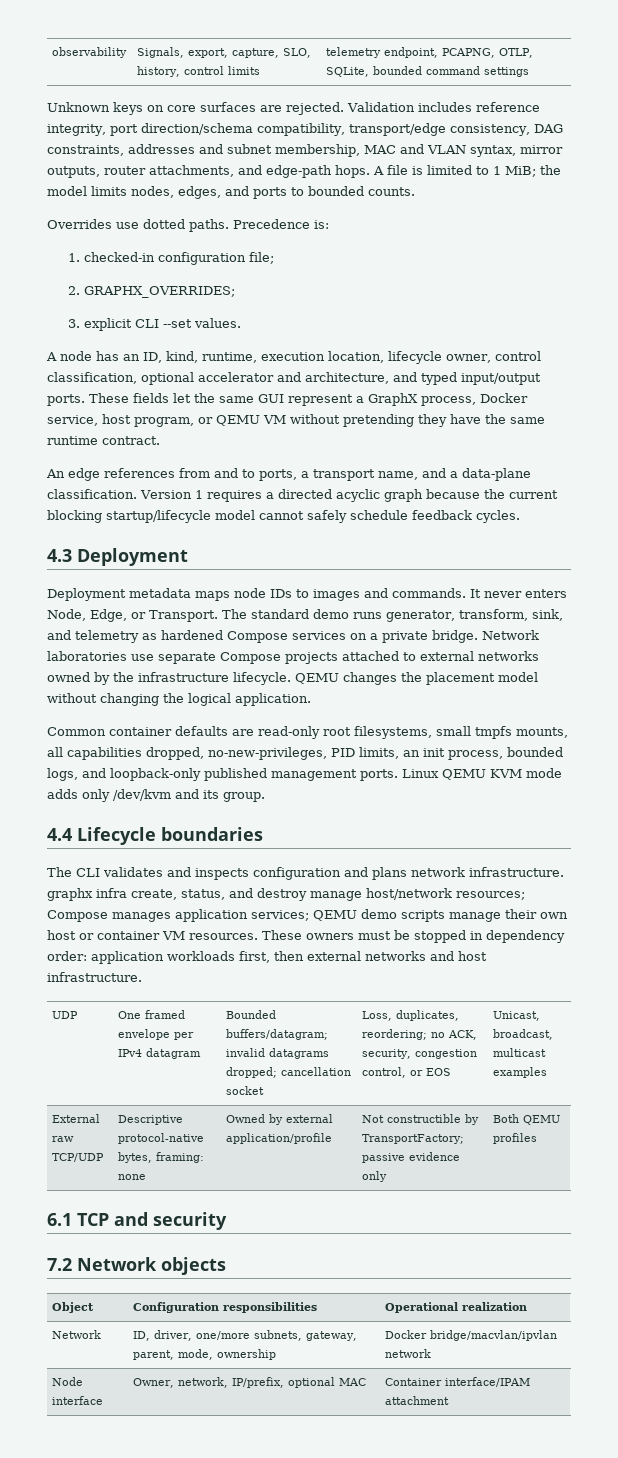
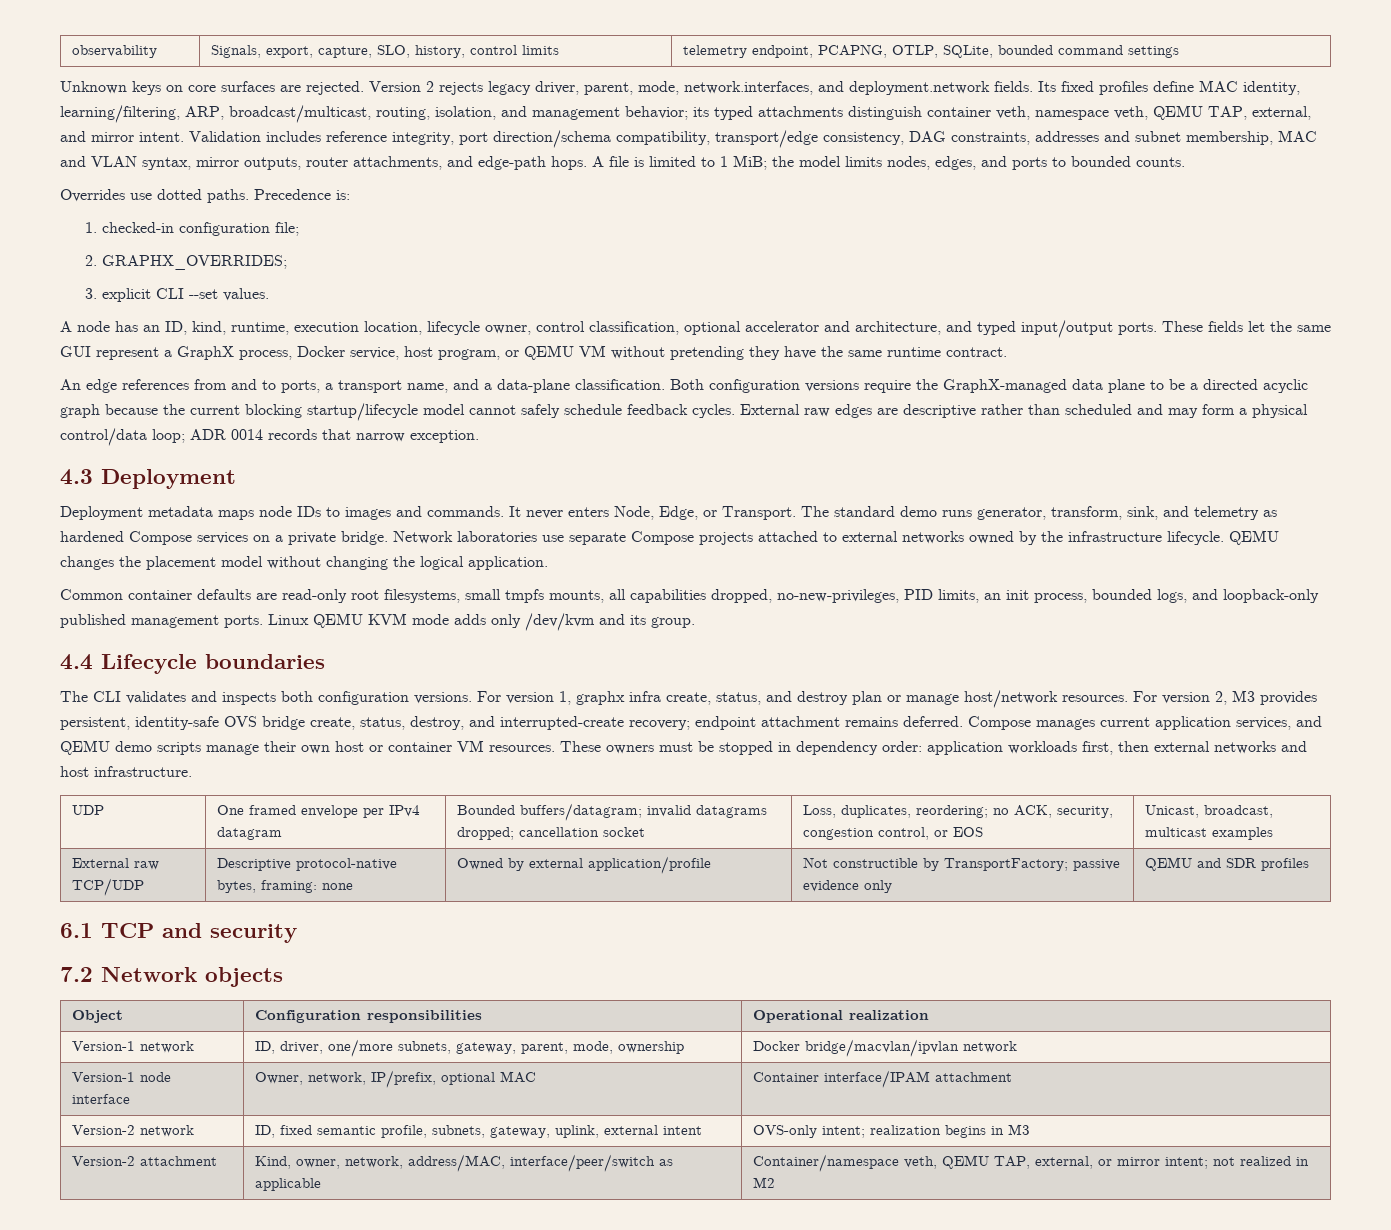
(344, 108) none -> [369,80,1300,95] [60,105,1311,123] [60,131,184,142] Version 2 rejects legacy driver, parent, mode, network.interfaces, and deployment.network fields. Its fixed profiles define MAC identity, learning/filtering, ARP, broadcast/multicast, routing, isolation, and management behavior; its typed attachments distinguish container veth, namespace veth, QEMU TAP, external, and mirror intent.
[140,490,262,502] Version 1 requires -> [670,379,1185,393] Both configuration versions require the GraphX-managed data plane to be
(520, 516) none -> [740,404,1308,418] [60,428,479,446] External raw edges are descriptive rather than scheduled and may form a physical control/data loop; ADR 0014 records that narrow exception.
[253,867,564,880] configuration and plans network infrastructure. -> [281,691,571,705] both configuration versions. For version 1,
[310,888,525,901] [47,909,309,922] manage host/network resources; Compose manages application services; -> [852,690,1317,708] [60,716,1322,730] plan or manage host/network resources. For version 2, M3 provides persistent, identity-safe OVS bridge create, status, destroy, and interrupted-create recovery; endpoint attachment remains deferred. Compose manages current application services, and
[493,1114,561,1125] Both QEMU -> [1145,857,1257,871] QEMU and SDR
[52,1330,102,1339] Network -> [72,1041,195,1053] Version-1 network
[52,1377,84,1386] Node -> [72,1072,172,1082] Version-1 node
(450, 1400) none -> [72,1125,195,1137] [255,1125,703,1138] [753,1124,1031,1138] [72,1156,218,1166] [255,1154,674,1172] [255,1178,322,1191] [753,1154,1310,1172] [753,1177,776,1188] // Version-2 network | ID, fixed semantic profile, subnets, gateway, uplink, external intent | OVS-only intent; realization begins in M3 // Version-2 attachment | Kind, owner, network, address/MAC, interface/peer/switch as applicable | Container/namespace veth, QEMU TAP, external, or mirror intent; not realized in M2

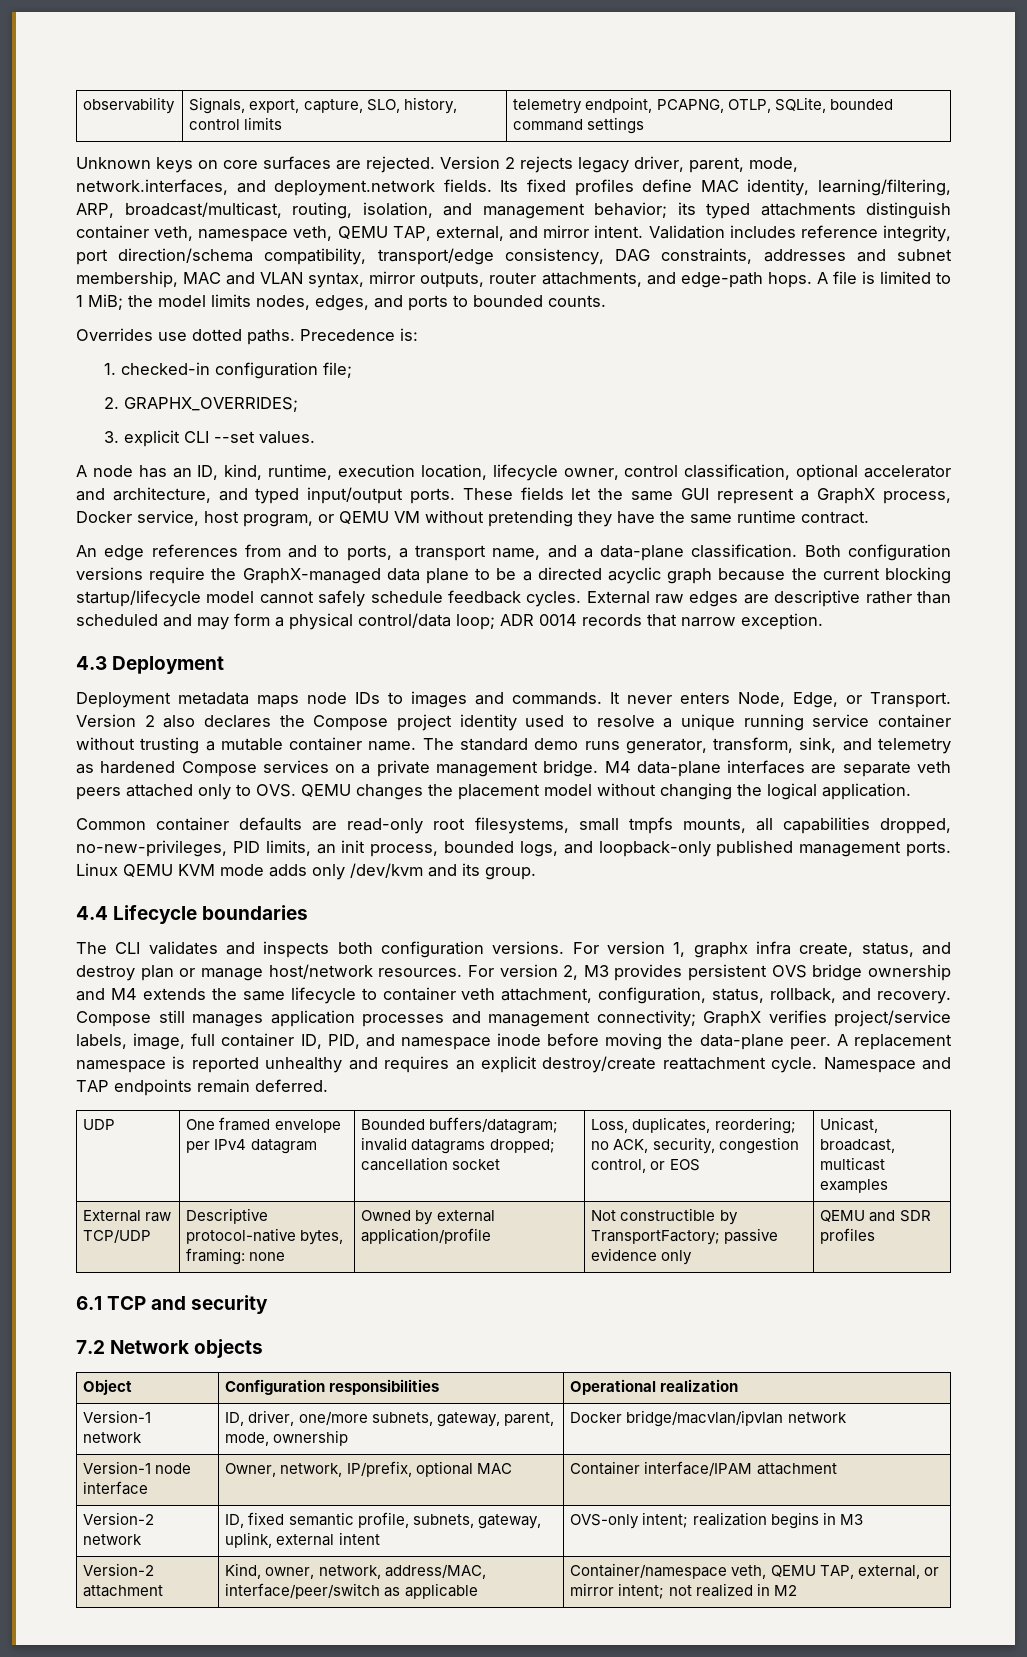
(796, 513) none -> [76,714,951,731] [76,737,417,754] Version 2 also declares the Compose project identity used to resolve a unique running service container without trusting a mutable container name.
[341,531,1224,545] bridge. Network laboratories use separate Compose projects attached to external networks owned by the infrastructure lifecycle. -> [435,760,952,777] [76,784,296,800] management bridge. M4 data-plane interfaces are separate veth peers attached only to OVS.
[60,716,1322,730] [60,740,1307,755] [60,766,192,777] persistent, identity-safe OVS bridge create, status, destroy, and interrupted-create recovery; endpoint attachment remains deferred. Compose manages current application services, and QEMU demo scripts manage their own host or container VM resources. These owners must be stopped in dependency order: application workloads first, then external networks and host infrastructure. -> [688,964,951,981] [76,987,952,1004] [76,1010,951,1027] [76,1033,952,1050] [76,1056,951,1073] [76,1079,328,1096] persistent OVS bridge ownership and M4 extends the same lifecycle to container veth attachment, configuration, status, rollback, and recovery. Compose still manages application processes and management connectivity; GraphX verifies project/service labels, image, full container ID, PID, and namespace inode before moving the data-plane peer. A replacement namespace is reported unhealthy and requires an explicit destroy/create reattachment cycle. Namespace and TAP endpoints remain deferred.

